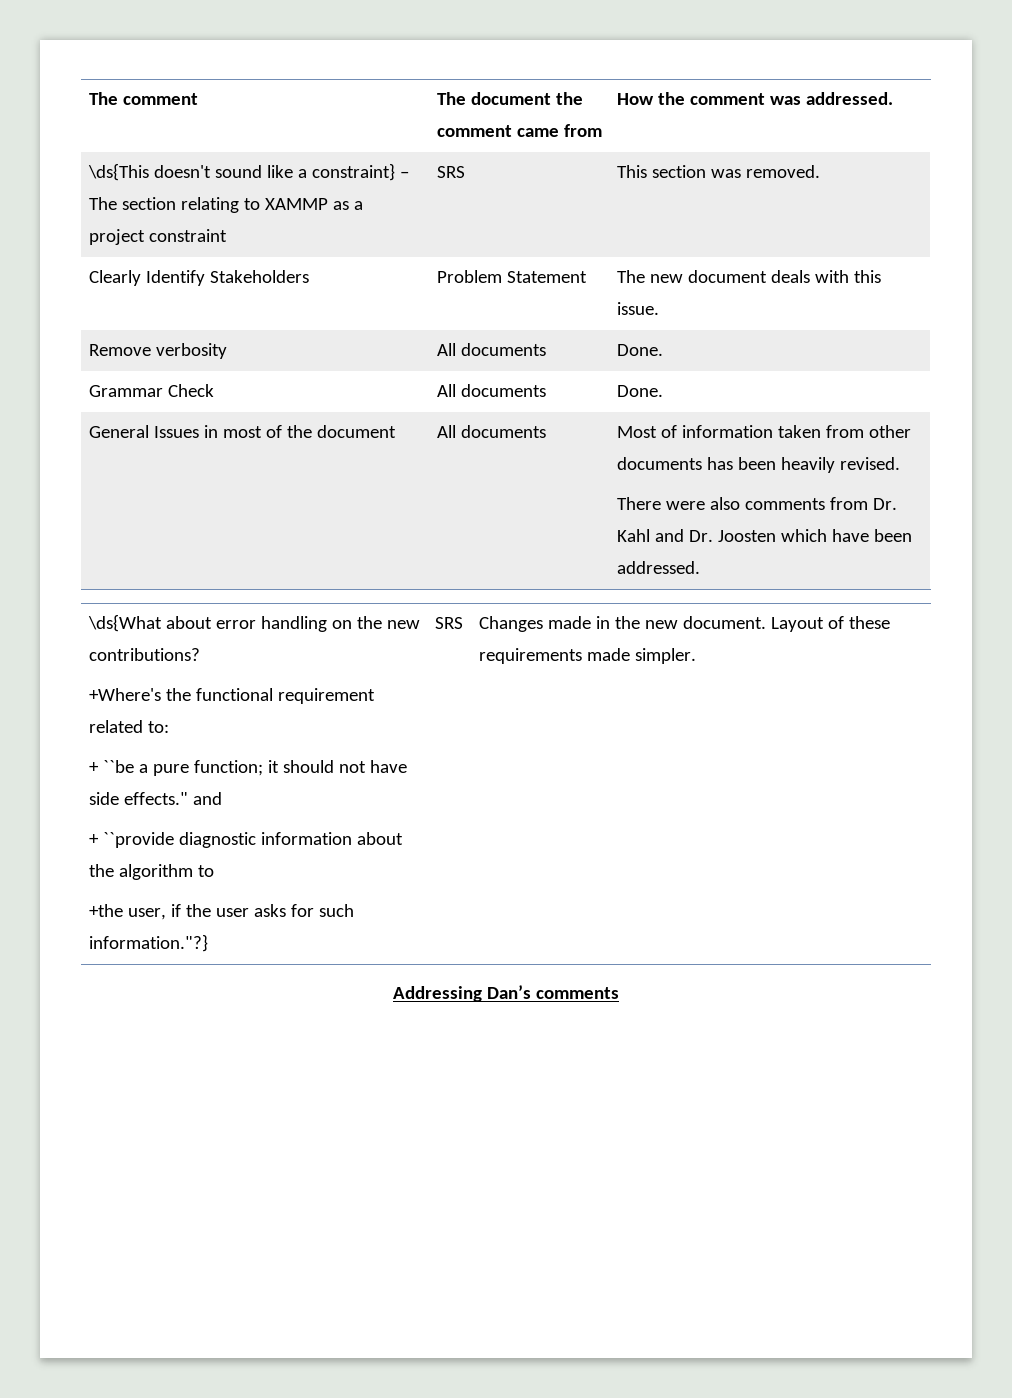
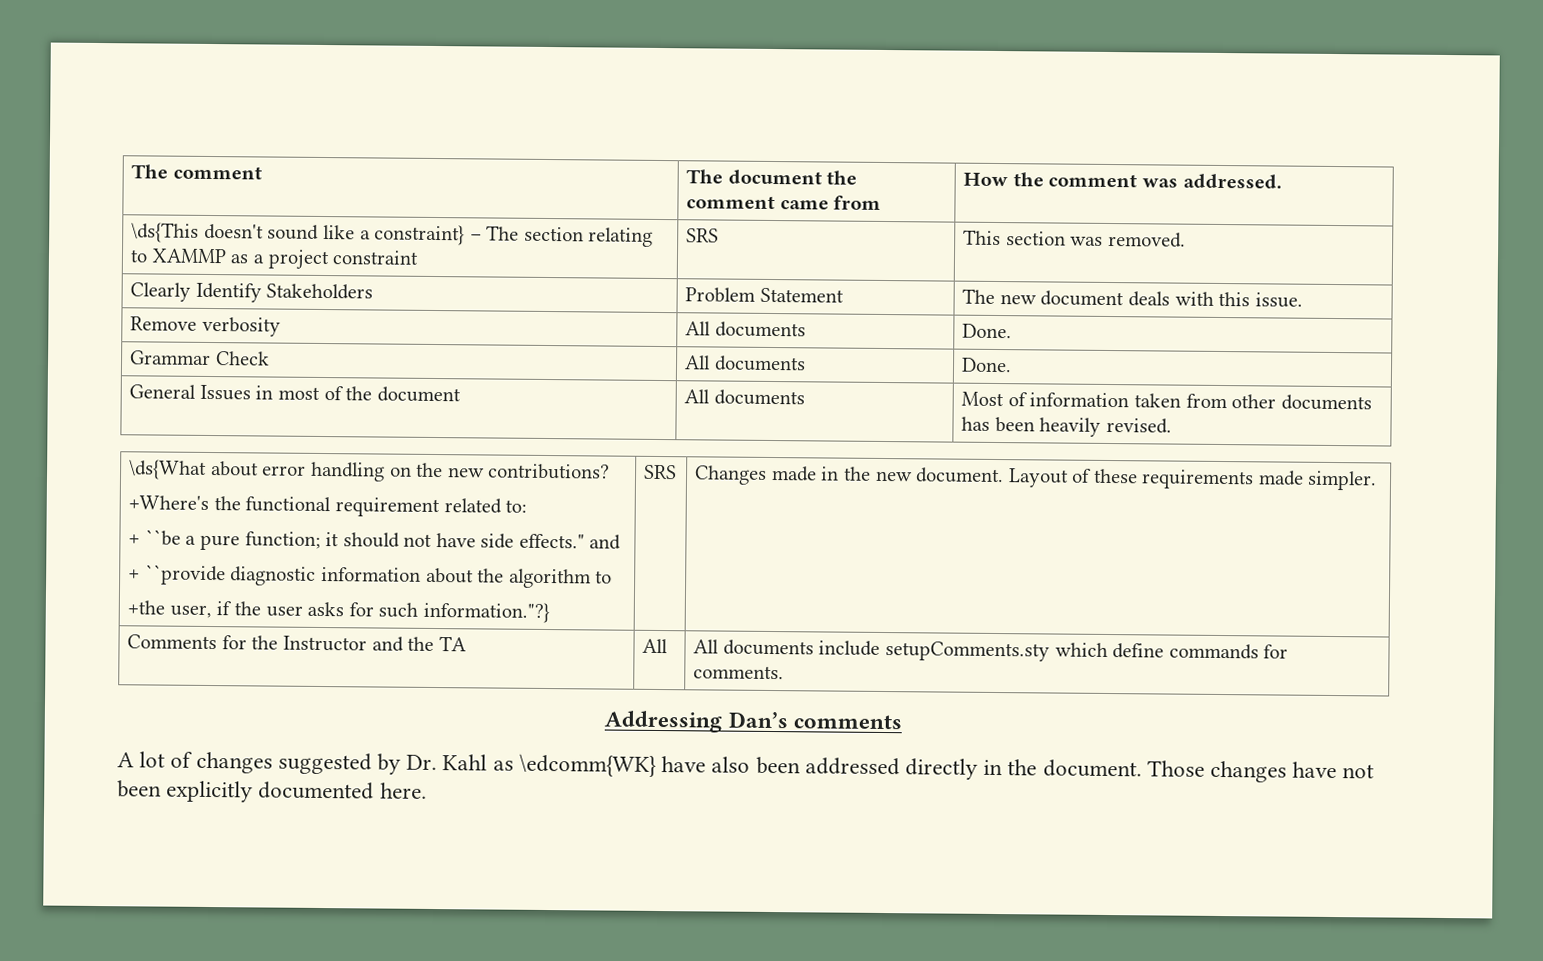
[616,497,897,510] [616,529,912,542] [616,561,700,574] // There were also comments from Dr. Kahl and Dr. Joosten which have been addressed. -> (1173, 425) none
[393,985,619,1002] // Addressing Dan’s comments -> [127,634,467,652] [642,638,669,654] [693,639,1289,662] [693,665,785,680] [604,710,902,733] [117,751,1375,783] [117,780,427,803] // Comments for the Instructor and the TA | All | All documents include setupComments.sty which define commands for comments. // Addressing Dan’s comments // A lot of changes suggested by Dr. Kahl as \edcomm{WK} have also been addressed directly in the document. Those changes have not been explicitly documented here.

